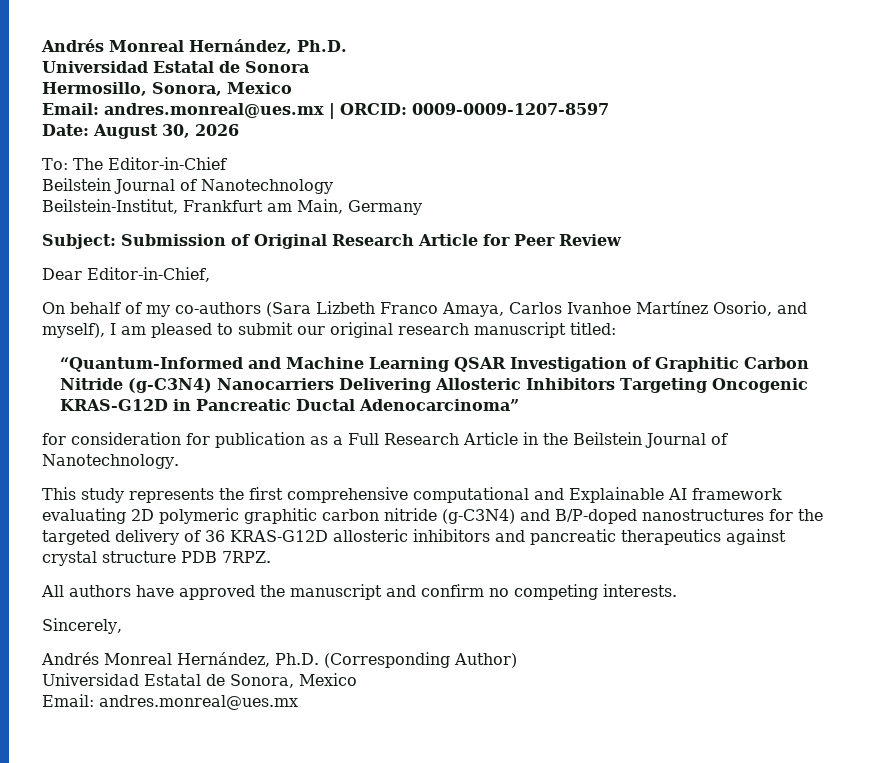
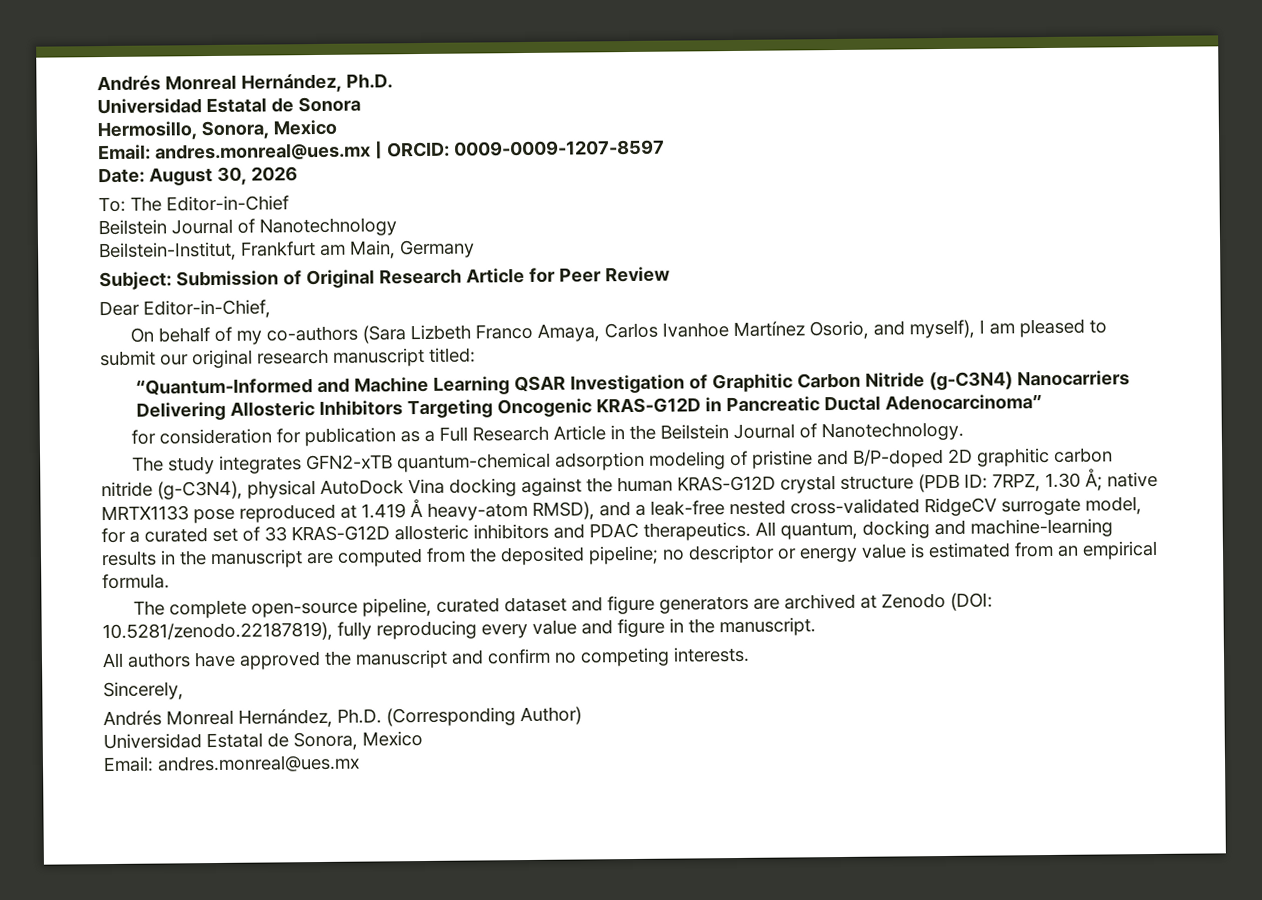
[42,487,782,503] [42,508,823,524] [42,529,786,545] [42,551,271,566] This study represents the first comprehensive computational and Explainable AI framework evaluating 2D polymeric graphitic carbon nitride (g-C3N4) and B/P-doped nanostructures for the targeted delivery of 36 KRAS-G12D allosteric inhibitors and pancreatic therapeutics against crystal structure PDB 7RPZ. -> [132,447,1114,475] [101,468,1158,500] [101,496,1142,524] [101,518,1113,544] [101,540,1158,569] [102,573,170,590] [133,592,994,619] [102,617,816,643] The study integrates GFN2-xTB quantum-chemical adsorption modeling of pristine and B/P-doped 2D graphitic carbon nitride (g-C3N4), physical AutoDock Vina docking against the human KRAS-G12D crystal structure (PDB ID: 7RPZ, 1.30 Å; native MRTX1133 pose reproduced at 1.419 Å heavy-atom RMSD), and a leak-free nested cross-validated RidgeCV surrogate model, for a curated set of 33 KRAS-G12D allosteric inhibitors and PDAC therapeutics. All quantum, docking and machine-learning results in the manuscript are computed from the deposited pipeline; no descriptor or energy value is estimated from an empirical formula. // The complete open-source pipeline, curated dataset and figure generators are archived at Zenodo (DOI: 10.5281/zenodo.22187819), fully reproducing every value and figure in the manuscript.

